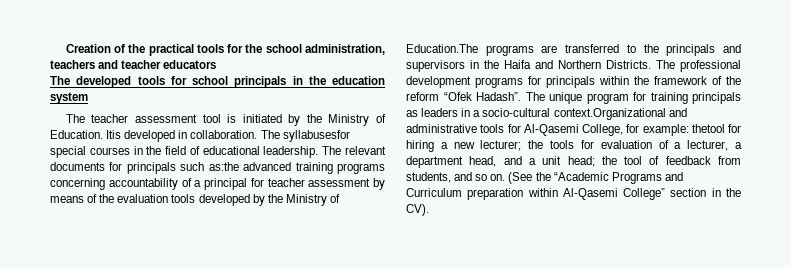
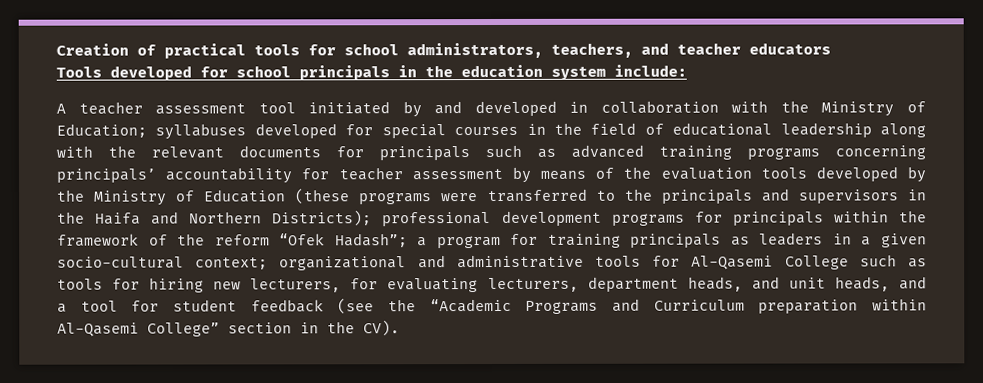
[128,44,146,53] the -> (156, 50) none
[245,44,385,55] [50,60,95,69] the school administration, teachers -> [344,42,633,59] school administrators, teachers,
[50,76,165,88] The developed tools -> [56,65,192,81] Tools developed
[65,114,85,123] // The -> [614,64,687,77] [56,103,66,114] include: // A
[227,114,237,123] is -> (296, 108) none
[306,114,387,126] [50,130,350,142] the Ministry of Education. Itis developed in collaboration. The syllabusesfor -> [434,100,927,117] [56,123,374,140] and developed in collaboration with the Ministry of Education; syllabuses developed for
[263,146,342,158] leadership. The -> [780,122,926,138] [56,145,136,158] leadership along with the
[208,162,239,171] as:the -> [537,148,556,158] as
[108,178,247,190] accountability of a principal -> [56,167,293,184] principals’ accountability
[406,44,558,56] Education.The programs are -> [203,188,479,205] Education (these programs were
[606,60,675,69] Districts. The -> [272,210,373,227] Districts);
[476,92,582,104] Hadash”. The unique -> [334,233,428,248] Hadash”; a
[482,108,666,120] socio-cultural context.Organizational -> [881,233,927,248] [57,256,407,271] given socio-cultural context; organizational
[582,124,741,136] [406,140,742,152] [406,156,741,168] [406,172,533,184] College, for example: thetool for hiring a new lecturer; the tools for evaluation of a lecturer, a department head, and a unit head; the tool of feedback from students, and so on. (See -> [784,254,928,270] [57,276,928,293] [57,298,375,315] College such as tools for hiring new lecturers, for evaluating lecturers, department heads, and unit heads, and a tool for student feedback (see

